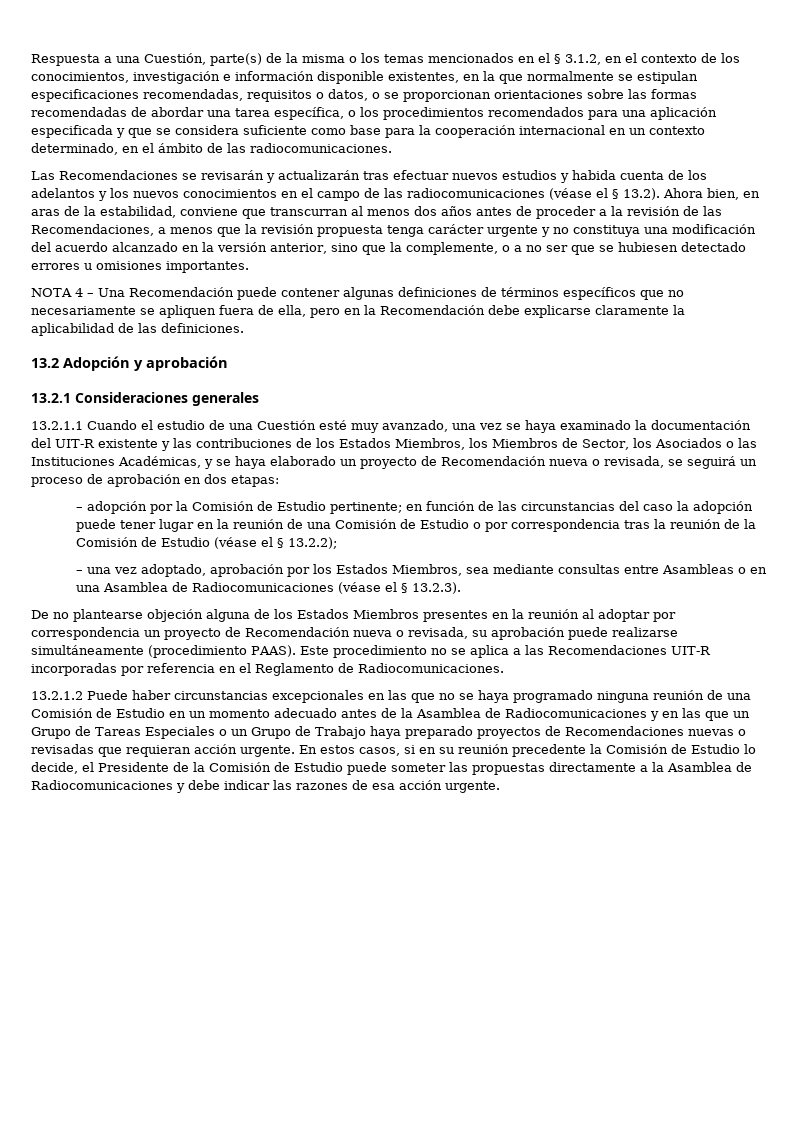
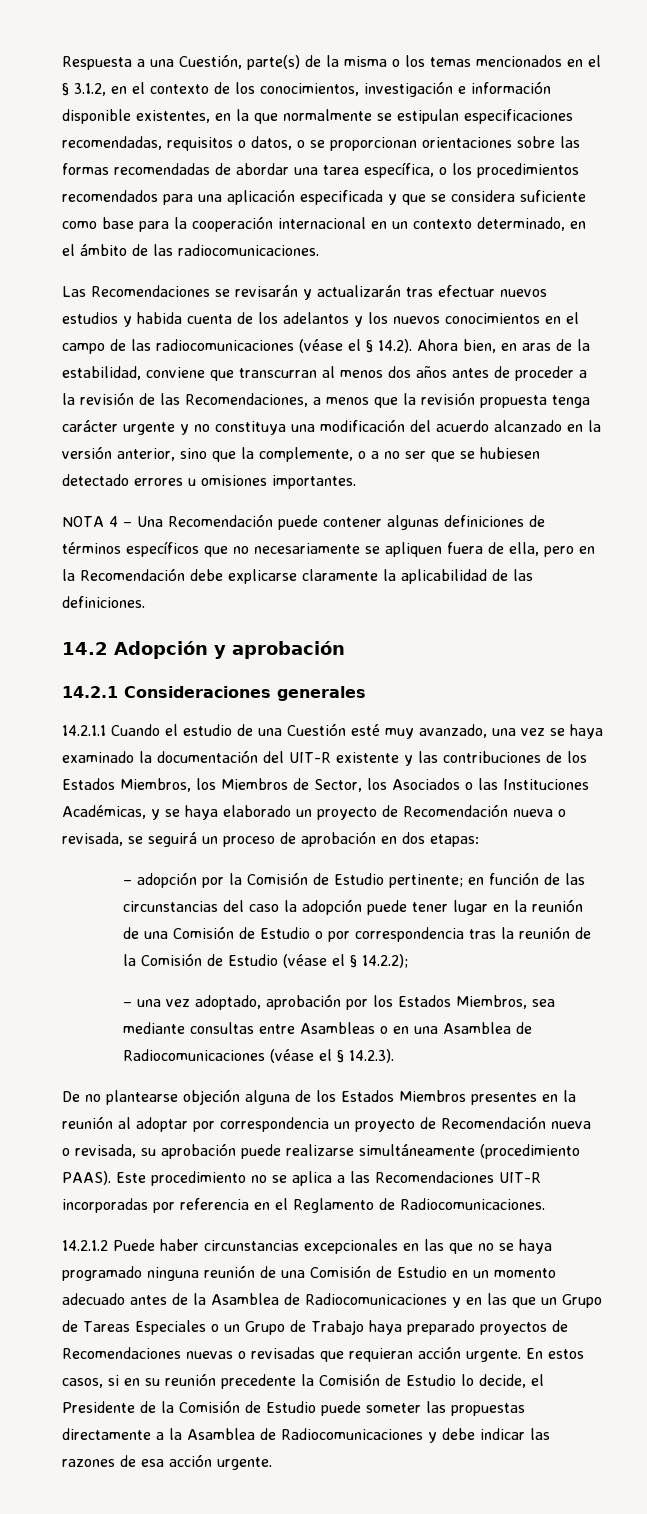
[623,188,660,200] 13.2). -> [378,339,412,353] 14.2).
[31,358,59,368] 13.2 -> [62,642,108,655] 14.2
[31,393,71,403] 13.2.1 -> [62,686,118,698] 14.2.1
[31,421,83,430] 13.2.1.1 -> [62,725,106,736] 14.2.1.1
[288,537,338,549] 13.2.2); -> [361,954,408,968] 14.2.2);
[412,582,462,594] 13.2.3). -> [348,1049,394,1063] 14.2.3).
[31,691,83,700] 13.2.1.2 -> [62,1240,108,1251] 14.2.1.2

